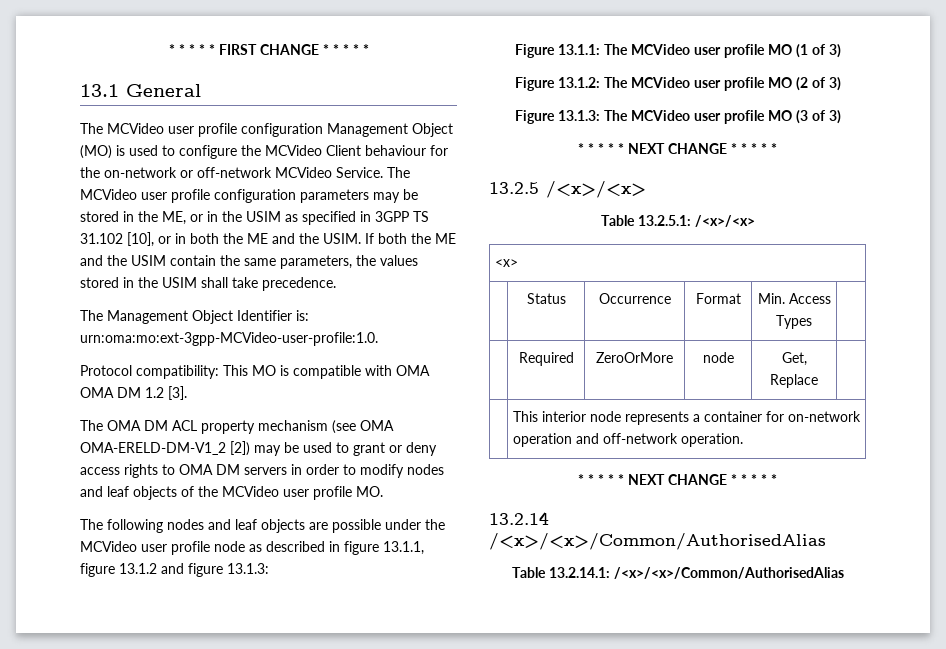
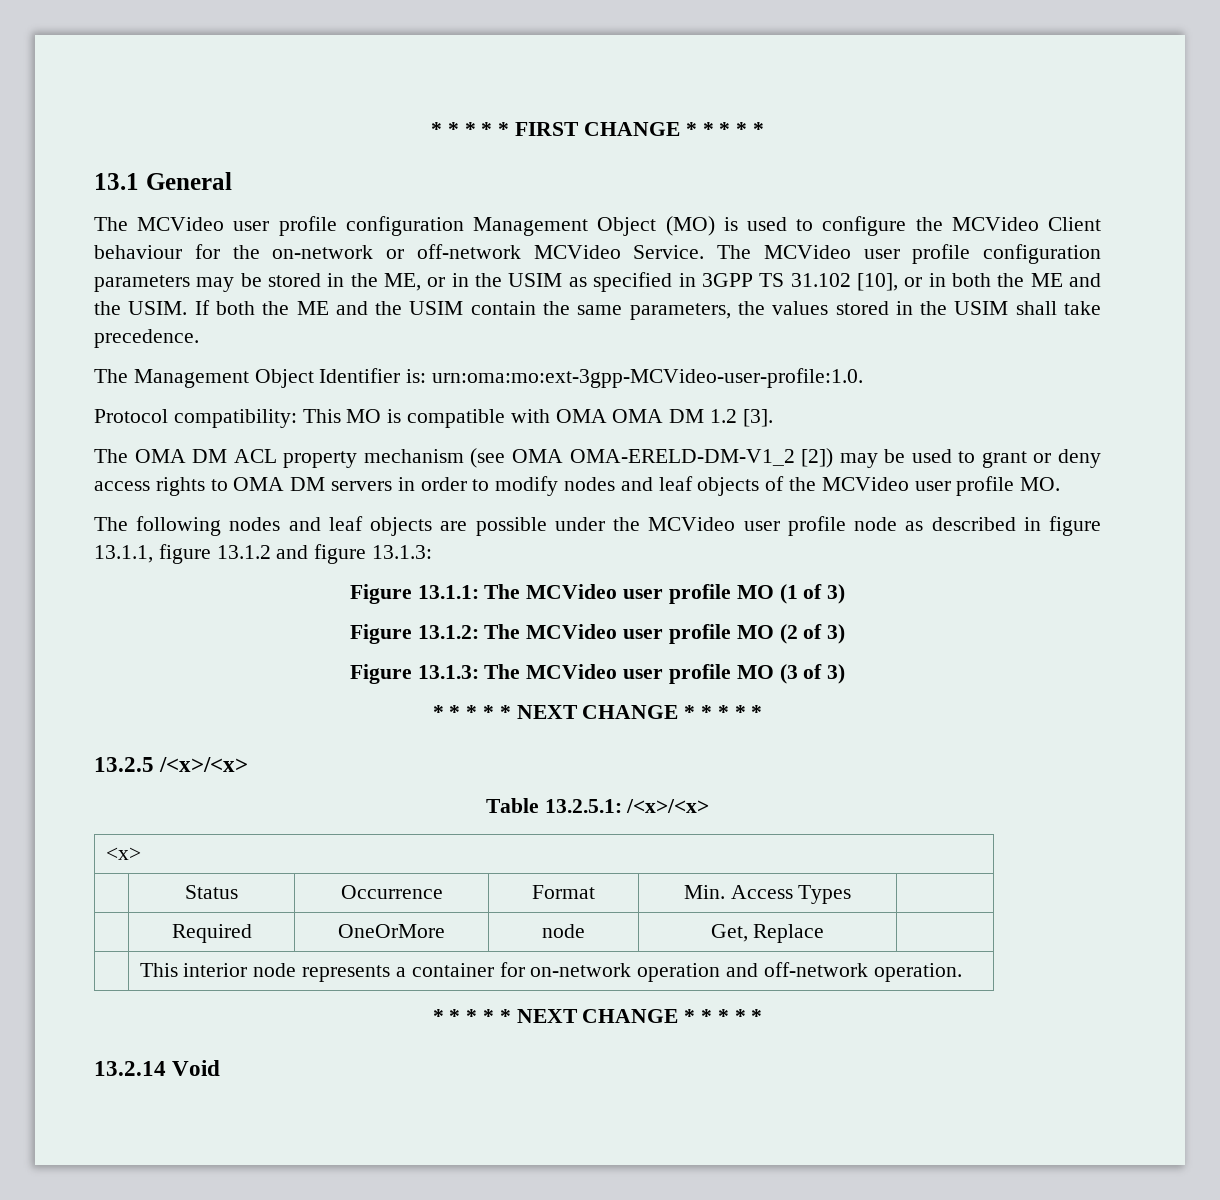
[596,352,673,363] ZeroOrMore -> [338,924,445,938] OneOrMore
[489,533,826,550] [511,567,844,579] /<x>/<x>/Common/AuthorisedAlias // Table 13.2.14.1: /<x>/<x>/Common/AuthorisedAlias -> [172,1060,221,1076] Void

